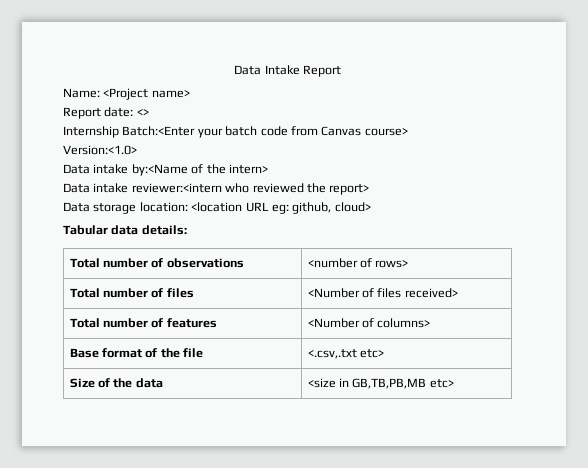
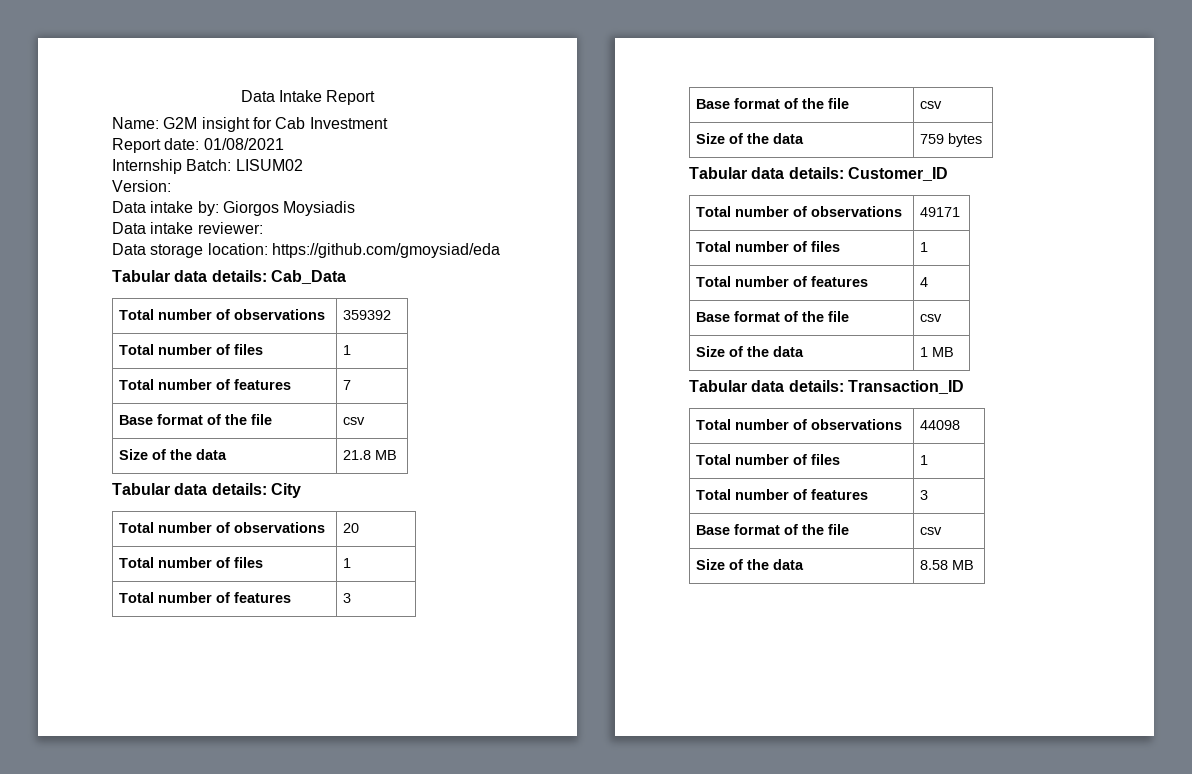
[103,88,190,100] <Project name> -> [163,117,388,132] G2M insight for Cab Investment
[136,109,149,116] <> -> [203,138,284,150] 01/08/2021
[122,126,408,138] [63,145,137,155] [63,164,268,176] [63,183,370,195] [63,202,371,214] [63,225,187,235] [69,258,244,268] [307,258,409,268] [69,288,194,298] [307,288,458,298] [69,318,217,328] [307,318,431,328] [69,348,204,358] [307,349,385,359] [69,378,163,388] [307,378,454,389] Batch:<Enter your batch code from Canvas course> // Version:<1.0> // Data intake by:<Name of the intern> // Data intake reviewer:<intern who reviewed the report> // Data storage location: <location URL eg: github, cloud> // Tabular data details: // Total number of observations | <number of rows> // Total number of files | <Number of files received> // Total number of features | <Number of columns> // Base format of the file | <.csv,.txt etc> // Size of the data | <size in GB,TB,PB,MB etc> -> [186,159,303,171] [112,180,171,192] [112,201,356,216] [112,222,263,234] [112,243,500,258] [112,270,346,284] [119,309,326,320] [343,310,392,320] [119,344,264,355] [343,345,352,355] [119,379,292,390] [343,380,352,390] [119,414,273,425] [343,417,366,425] [119,449,228,460] [343,450,398,460] [112,483,301,498] [119,522,326,533] [343,523,360,533] [119,557,264,568] [343,558,352,568] [119,592,292,603] [343,593,352,603] [696,98,850,109] [920,101,943,109] [696,133,805,144] [920,133,983,147] [689,167,948,181] [696,206,903,217] [920,207,961,217] [696,241,841,252] [920,242,929,252] [696,276,869,287] [920,277,929,287] [696,311,850,322] [920,314,943,322] [696,346,805,357] [920,347,955,357] [689,380,964,394] [696,419,903,430] [920,420,961,430] [696,454,841,465] [920,455,929,465] [696,489,869,500] [920,490,929,500] [696,524,850,535] [920,527,943,535] [696,559,805,570] [920,560,975,570] Batch: LISUM02 // Version: // Data intake by: Giorgos Moysiadis // Data intake reviewer: // Data storage location: https://github.com/gmoysiad/eda // Tabular data details: Cab_Data // Total number of observations | 359392 // Total number of files | 1 // Total number of features | 7 // Base format of the file | csv // Size of the data | 21.8 MB // Tabular data details: City // Total number of observations | 20 // Total number of files | 1 // Total number of features | 3 // Base format of the file | csv // Size of the data | 759 bytes // Tabular data details: Customer_ID // Total number of observations | 49171 // Total number of files | 1 // Total number of features | 4 // Base format of the file | csv // Size of the data | 1 MB // Tabular data details: Transaction_ID // Total number of observations | 44098 // Total number of files | 1 // Total number of features | 3 // Base format of the file | csv // Size of the data | 8.58 MB

